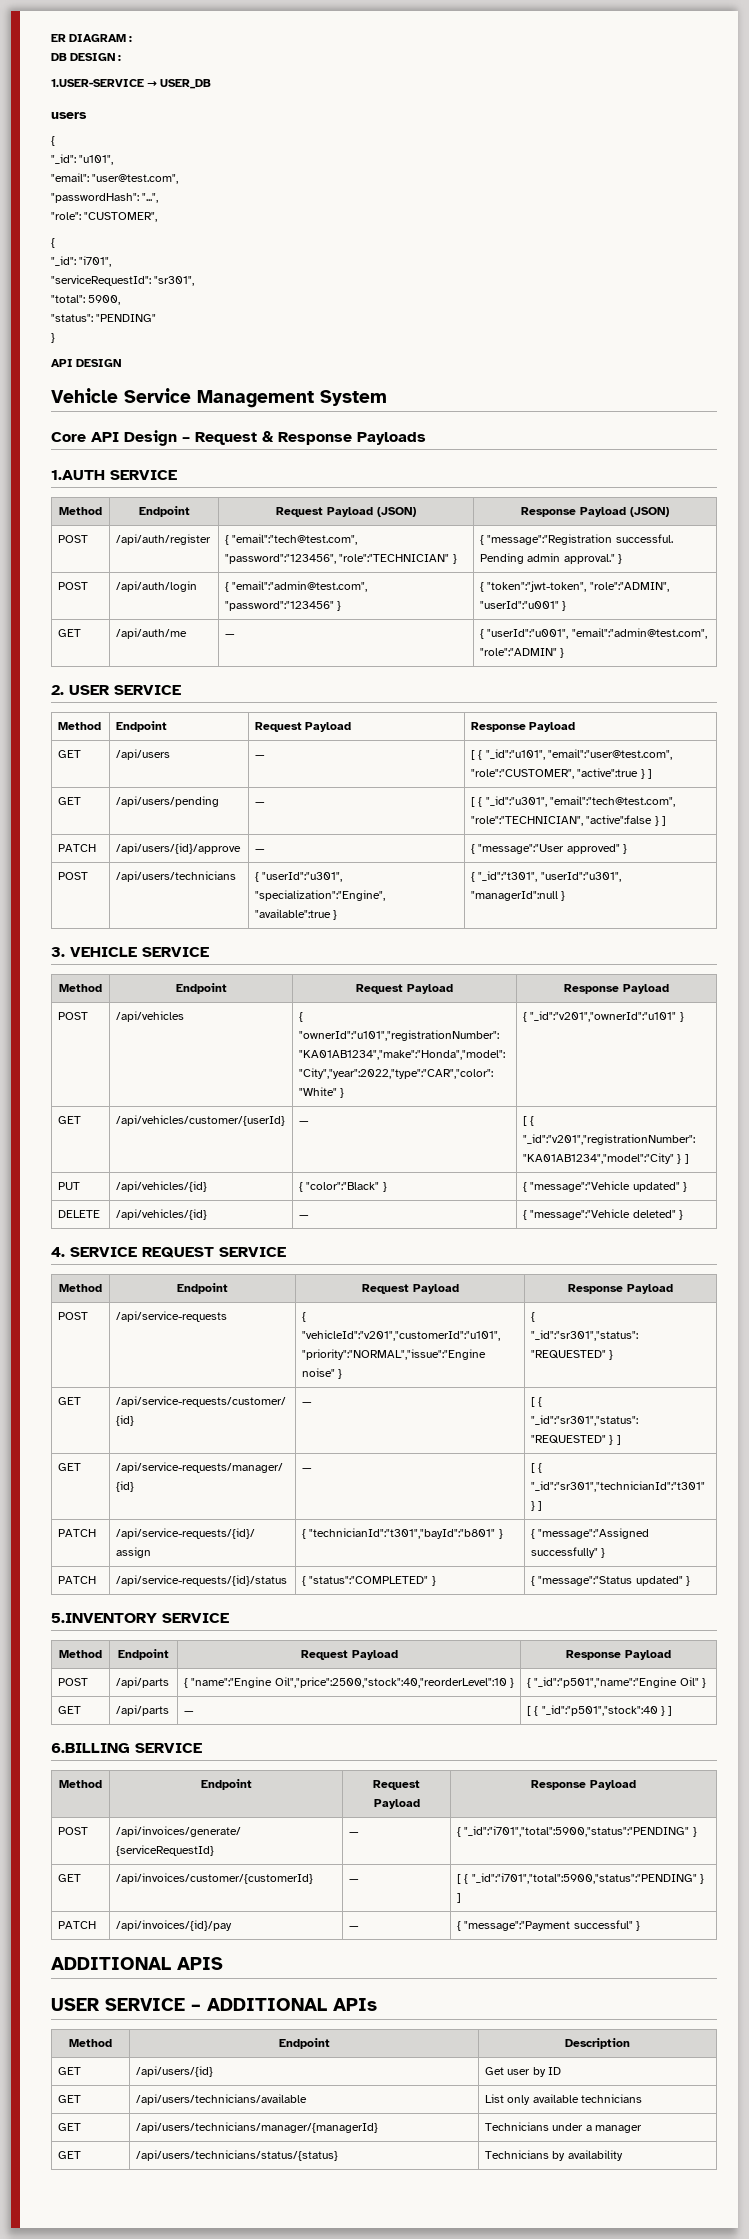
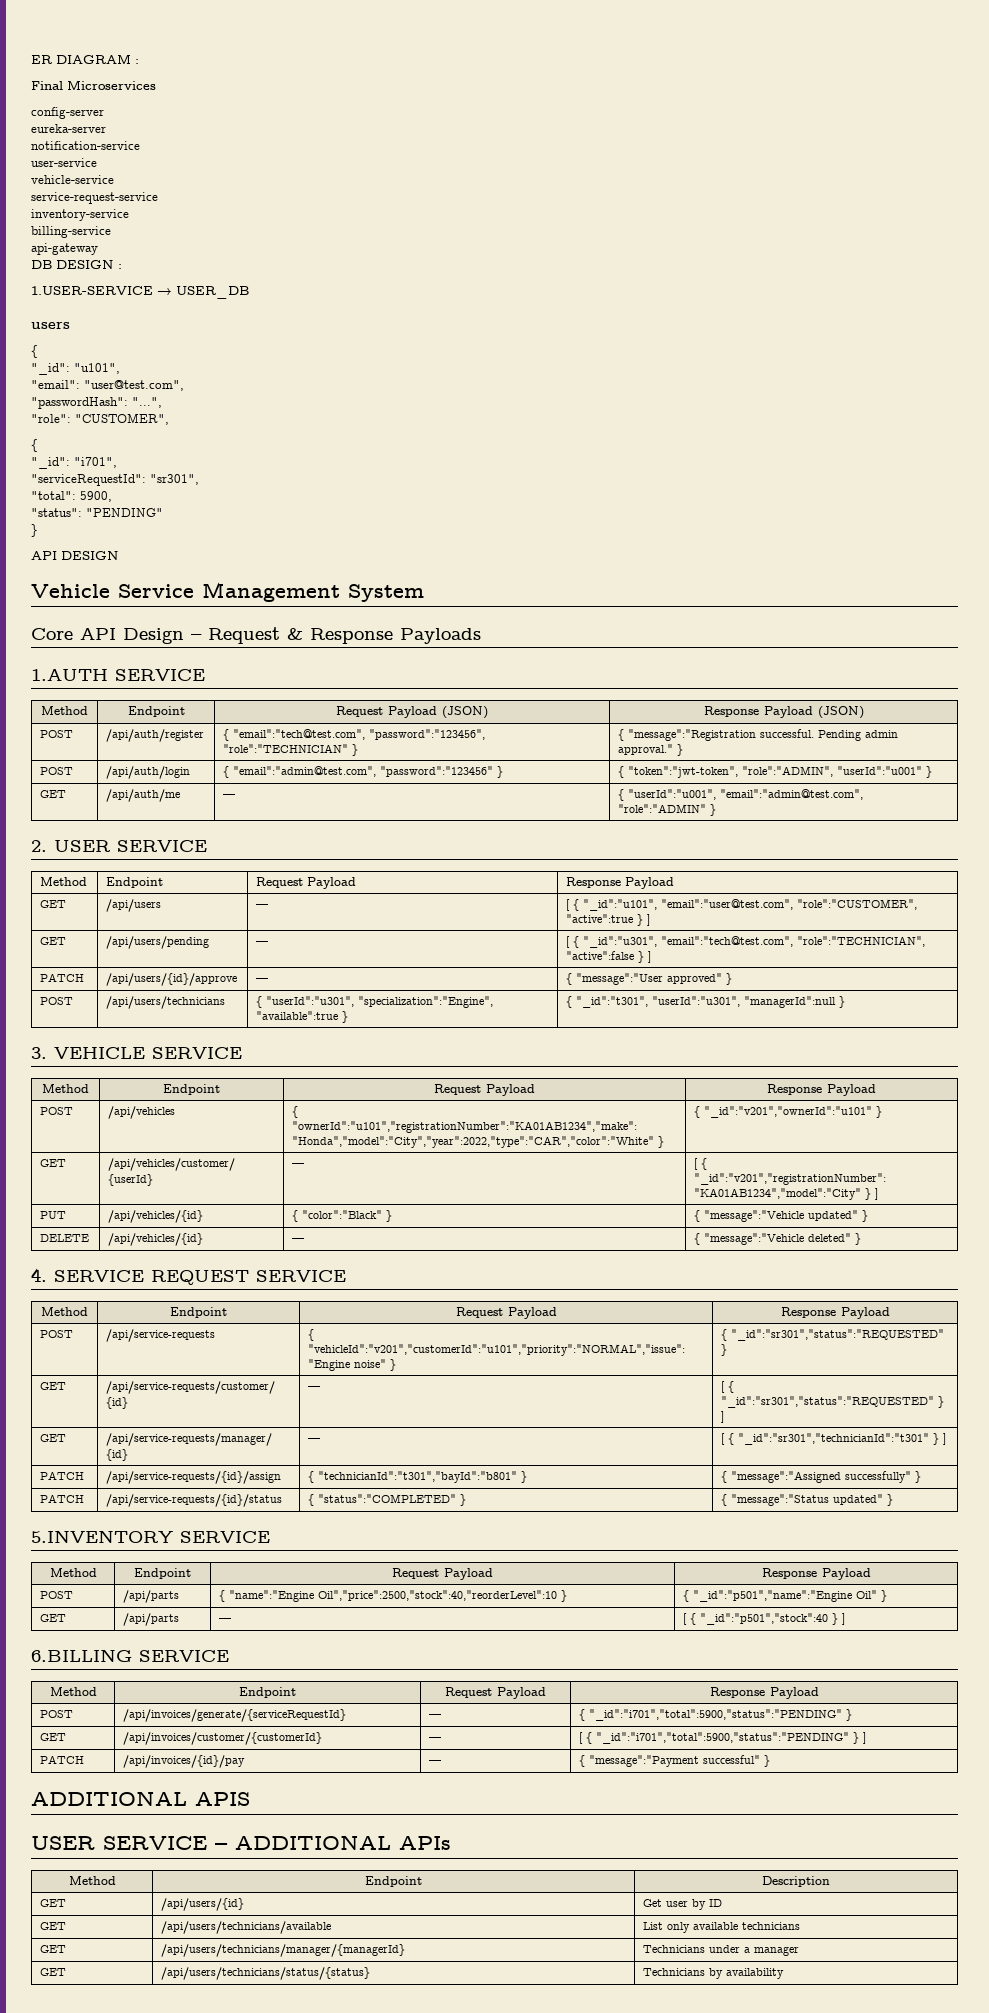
(133, 39) none -> [31,80,156,90] [31,107,104,119] [31,124,106,133] [31,141,140,150] [31,158,97,167] [31,175,114,184] [31,192,158,204] [31,209,129,221] [31,226,111,238] [31,243,98,255] // Final Microservices // config-server // eureka-server // notification-service // user-service // vehicle-service // service-request-service // inventory-service // billing-service // api-gateway

